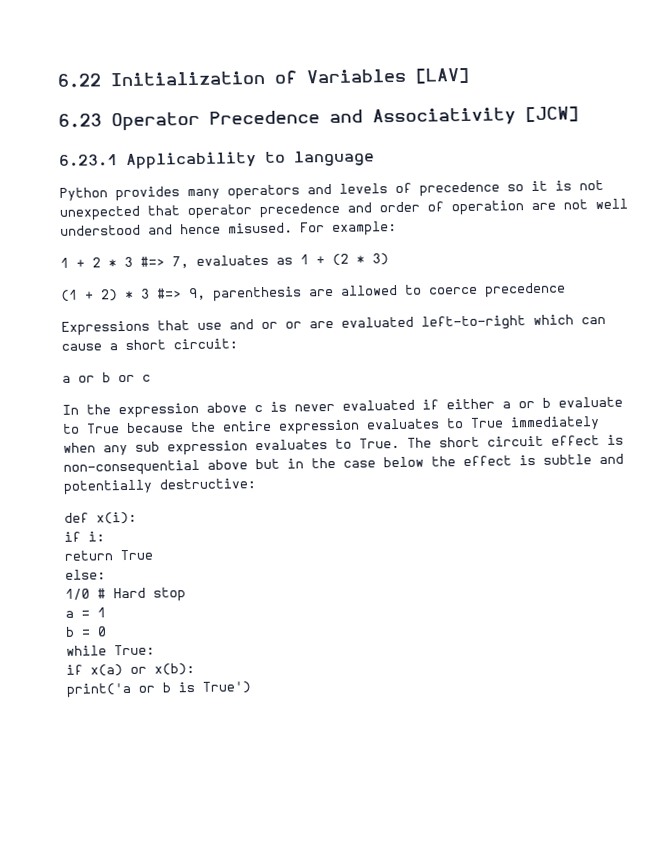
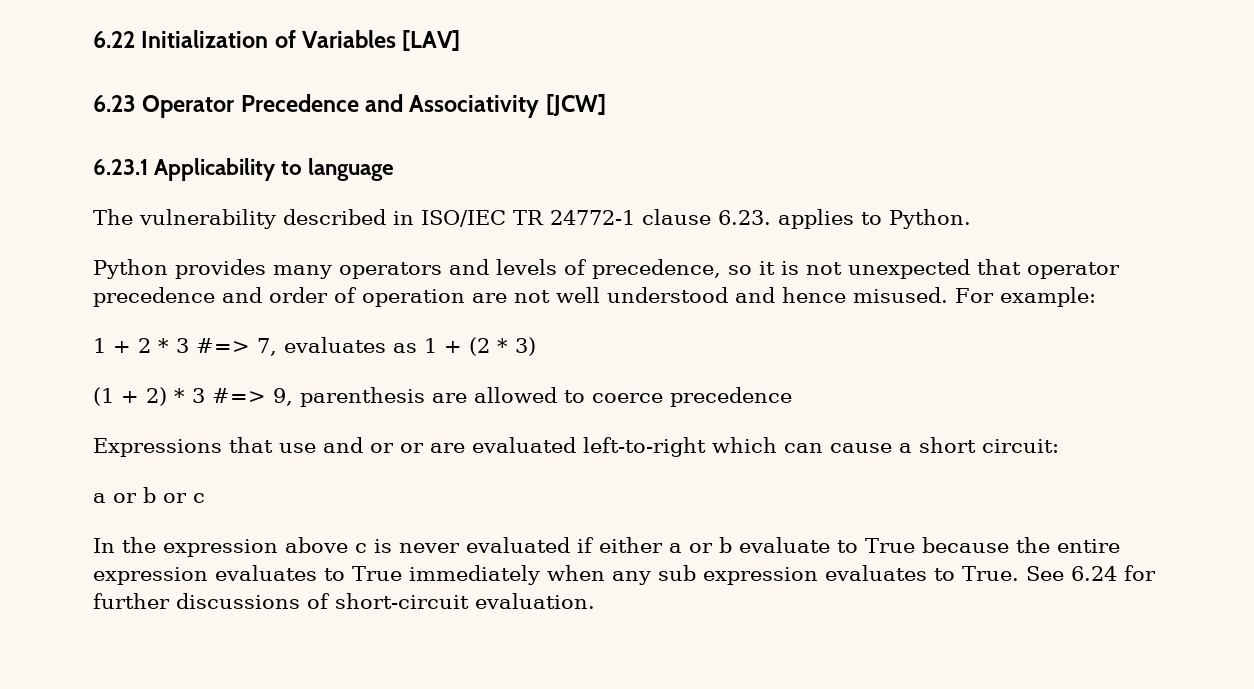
(375, 158) none -> [93,209,971,229] // The vulnerability described in ISO/IEC TR 24772-1 clause 6.23. applies to Python.
[419,181,500,197] precedence -> [592,259,721,279] precedence,
[407,434,624,448] [63,453,624,476] [63,478,256,495] [64,511,137,525] [64,531,105,542] [64,549,153,561] [65,569,106,580] [65,587,186,602] [65,607,106,618] [65,626,107,637] [66,644,155,656] [66,663,195,677] [66,681,251,698] The short circuit effect is non-consequential above but in the case below the effect is subtle and potentially destructive: // def x(i): // if i: // return True // else: // 1/0 # Hard stop // a = 1 // b = 0 // while True: // if x(a) or x(b): // print('a or b is True') -> [1026,565,1156,581] [93,593,595,609] See 6.24 for further discussions of short-circuit evaluation.

